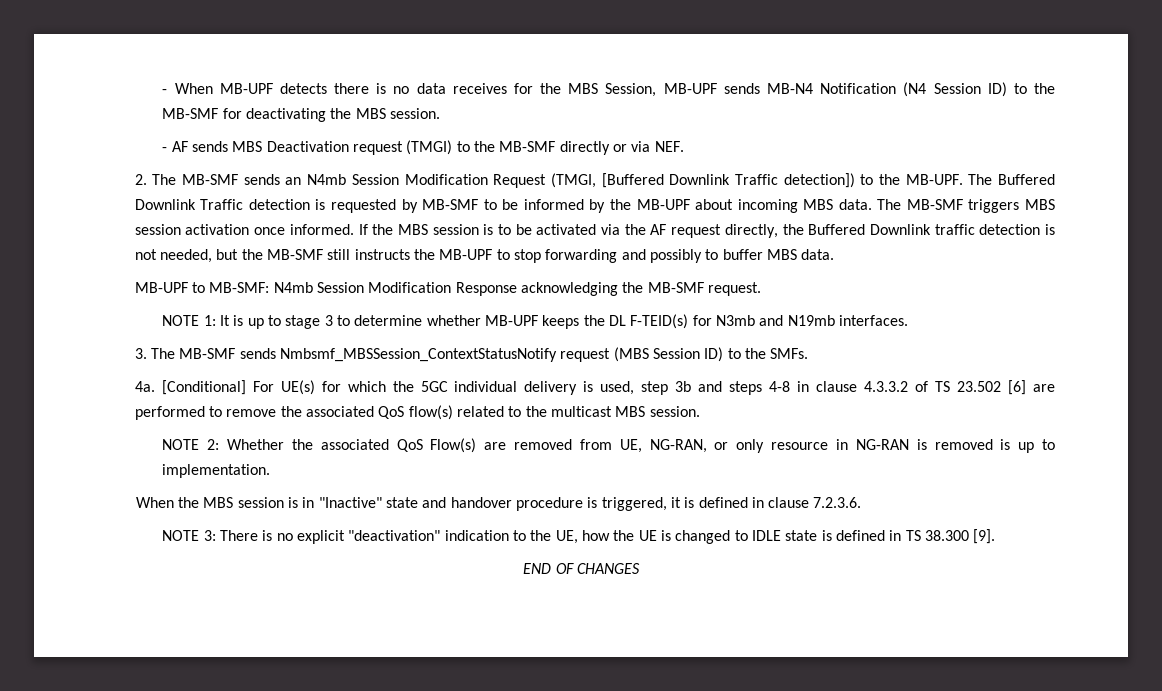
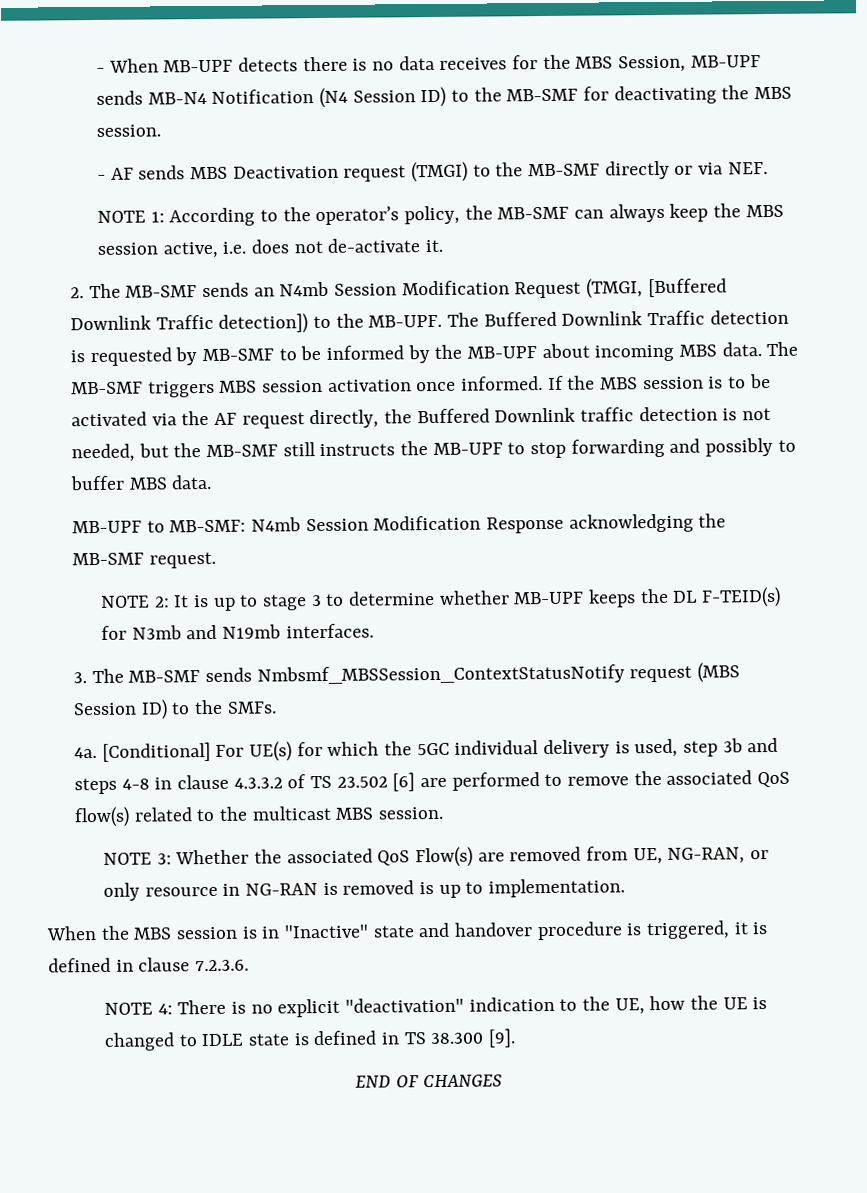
(684, 146) none -> [97,203,784,227] [97,238,444,259] // NOTE 1: According to the operator’s policy, the MB-SMF can always keep the MBS session active, i.e. does not de-activate it.
[203,315,216,326] 1: -> [153,596,170,608] 2:
[207,439,220,450] 2: -> [156,853,172,865] 3:
[203,530,216,541] 3: -> [157,1003,173,1015] 4:

